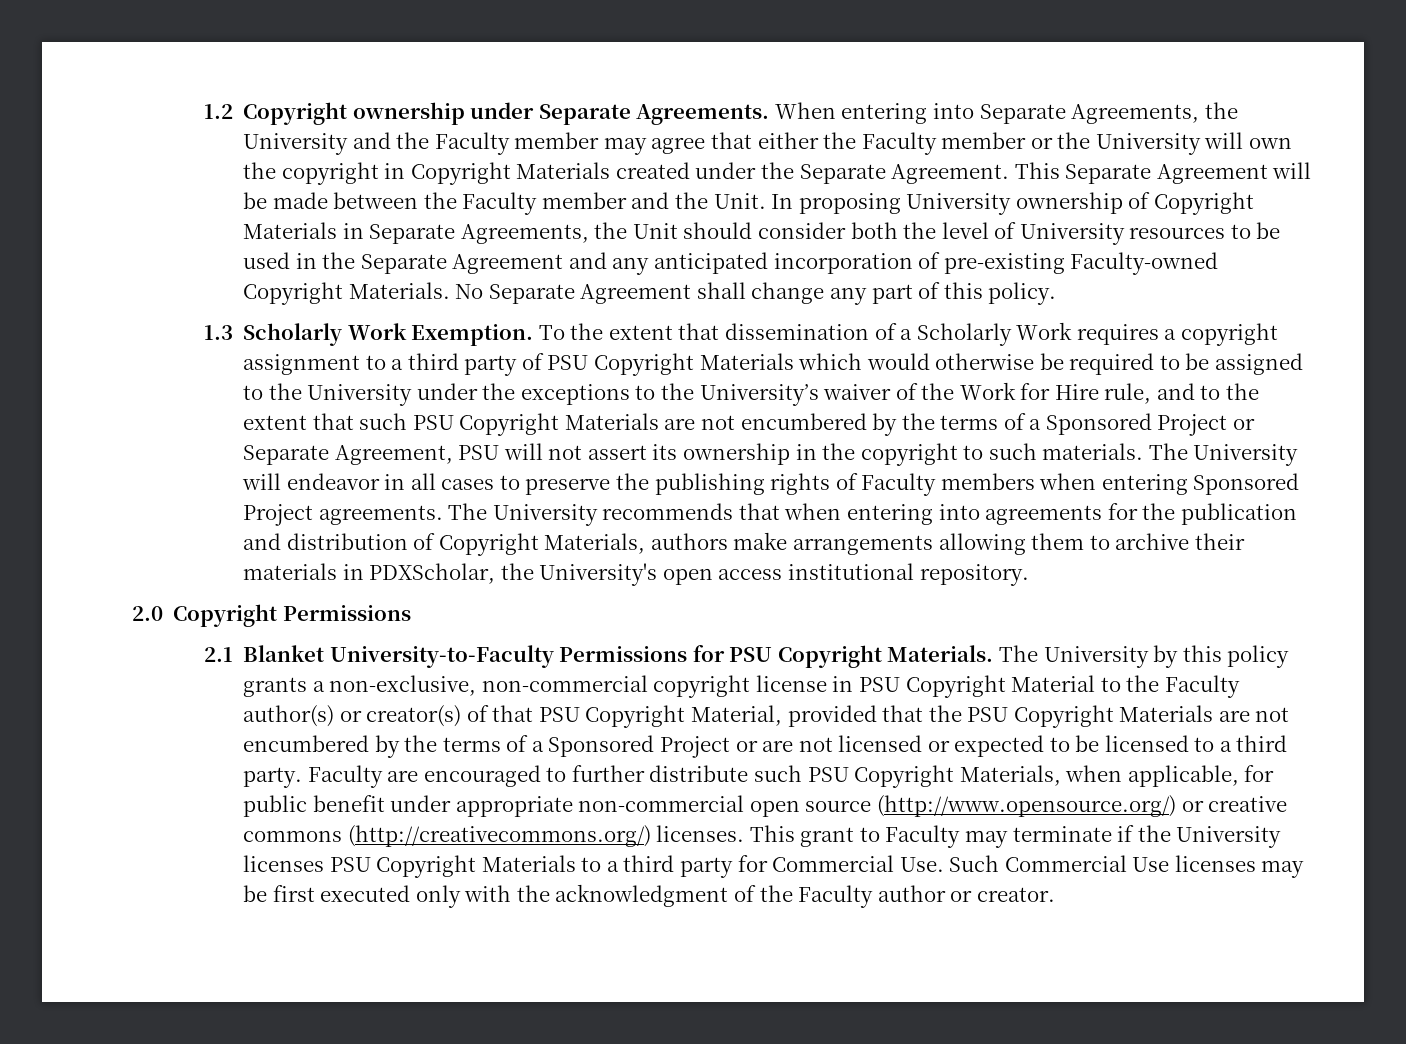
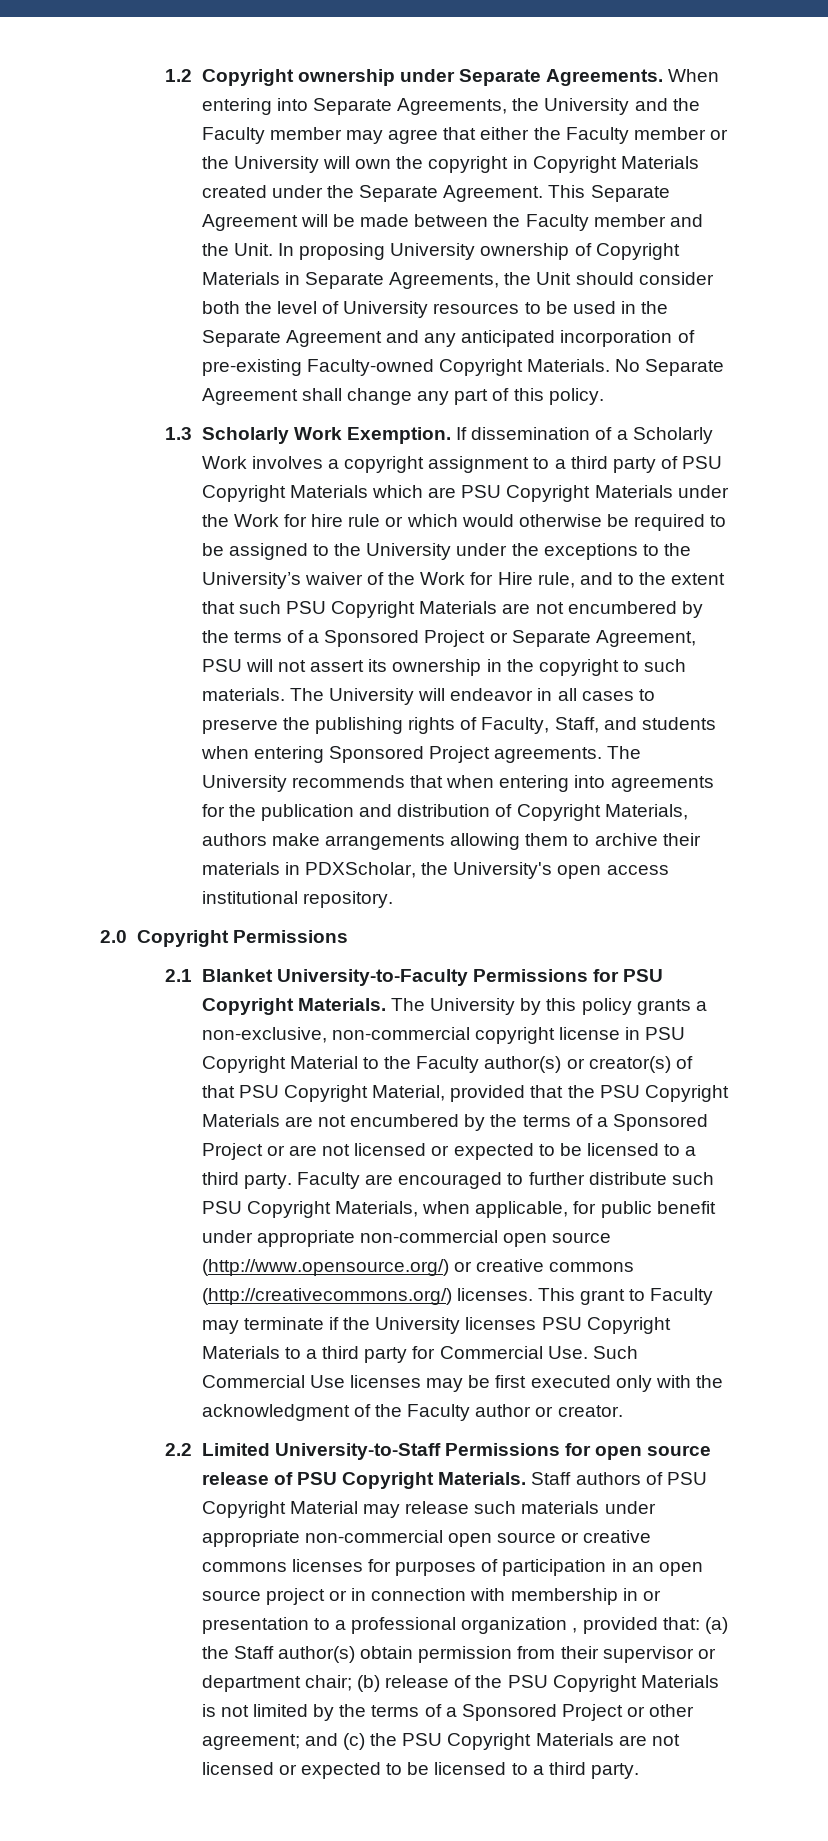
[538,323,720,340] To the extent that -> [456,427,468,440] If
[1076,324,1159,345] requires -> [251,456,323,469] involves
(863, 361) none -> [428,485,729,502] [201,514,458,527] are PSU Copyright Materials under the Work for hire rule or which
[861,473,1035,496] Faculty members -> [481,717,716,734] Faculty, Staff, and students
(1055, 894) none -> [165,1443,712,1460] [201,1472,707,1489] [201,1501,656,1518] [201,1530,652,1547] [201,1559,703,1576] [201,1588,661,1605] [201,1617,728,1634] [201,1646,716,1663] [201,1675,719,1692] [201,1704,695,1721] [201,1733,680,1750] [201,1762,639,1779] // 2.2 Limited University-to-Staff Permissions for open source release of PSU Copyright Materials. Staff authors of PSU Copyright Material may release such materials under appropriate non-commercial open source or creative commons licenses for purposes of participation in an open source project or in connection with membership in or presentation to a professional organization , provided that: (a) the Staff author(s) obtain permission from their supervisor or department chair; (b) release of the PSU Copyright Materials is not limited by the terms of a Sponsored Project or other agreement; and (c) the PSU Copyright Materials are not licensed or expected to be licensed to a third party.

